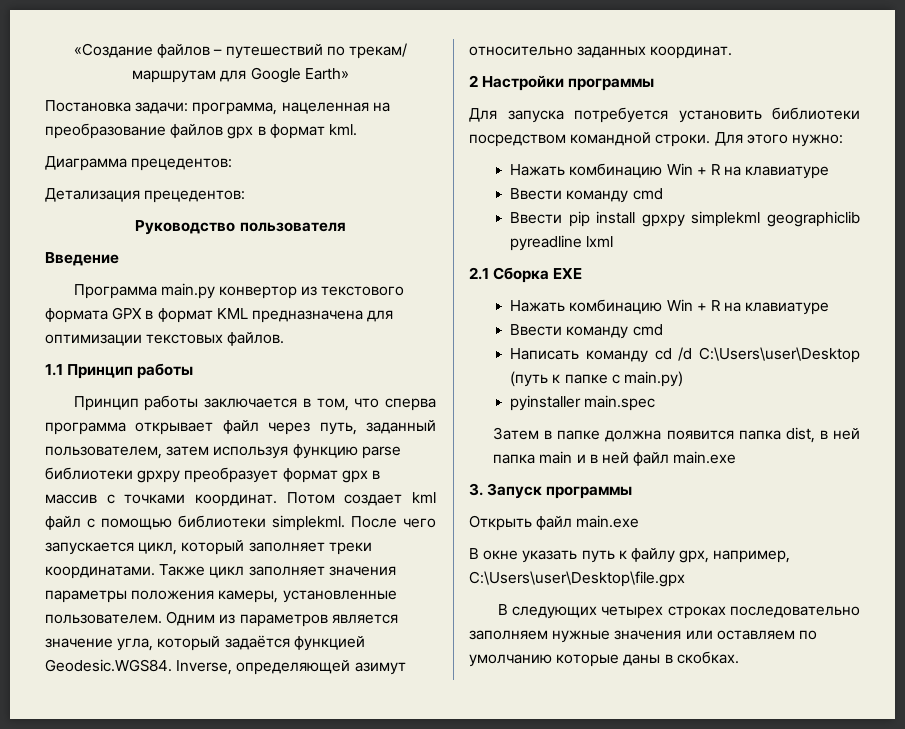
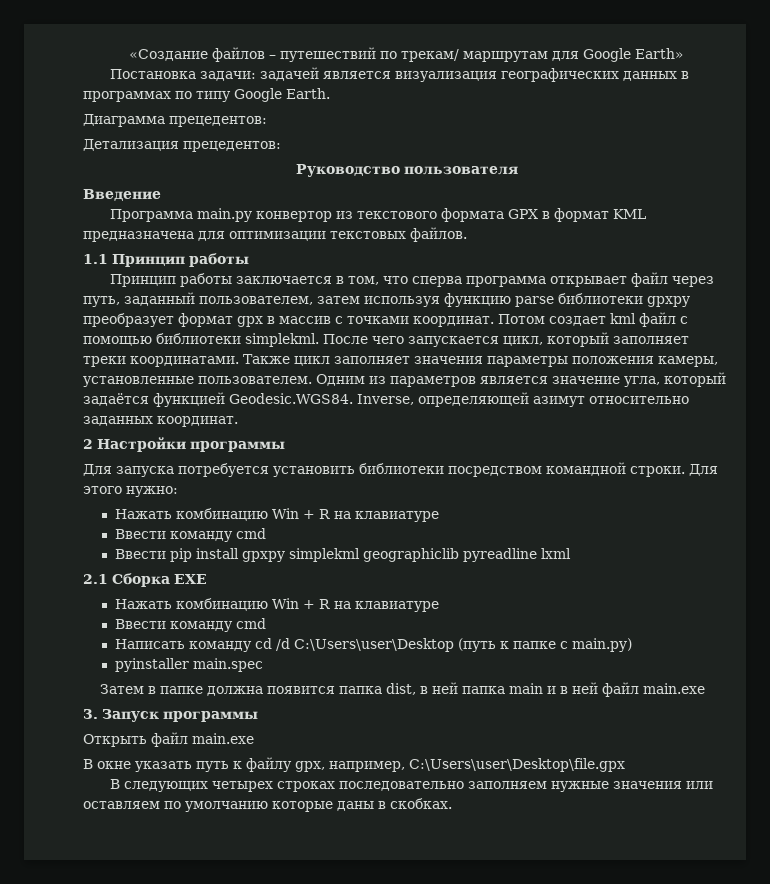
[192,102,390,115] [45,123,357,139] программа, нацеленная на преобразование файлов gpx в формат kml. -> [259,67,689,82] [83,88,330,102] задачей является визуализация географических данных в программах по типу Google Earth.

